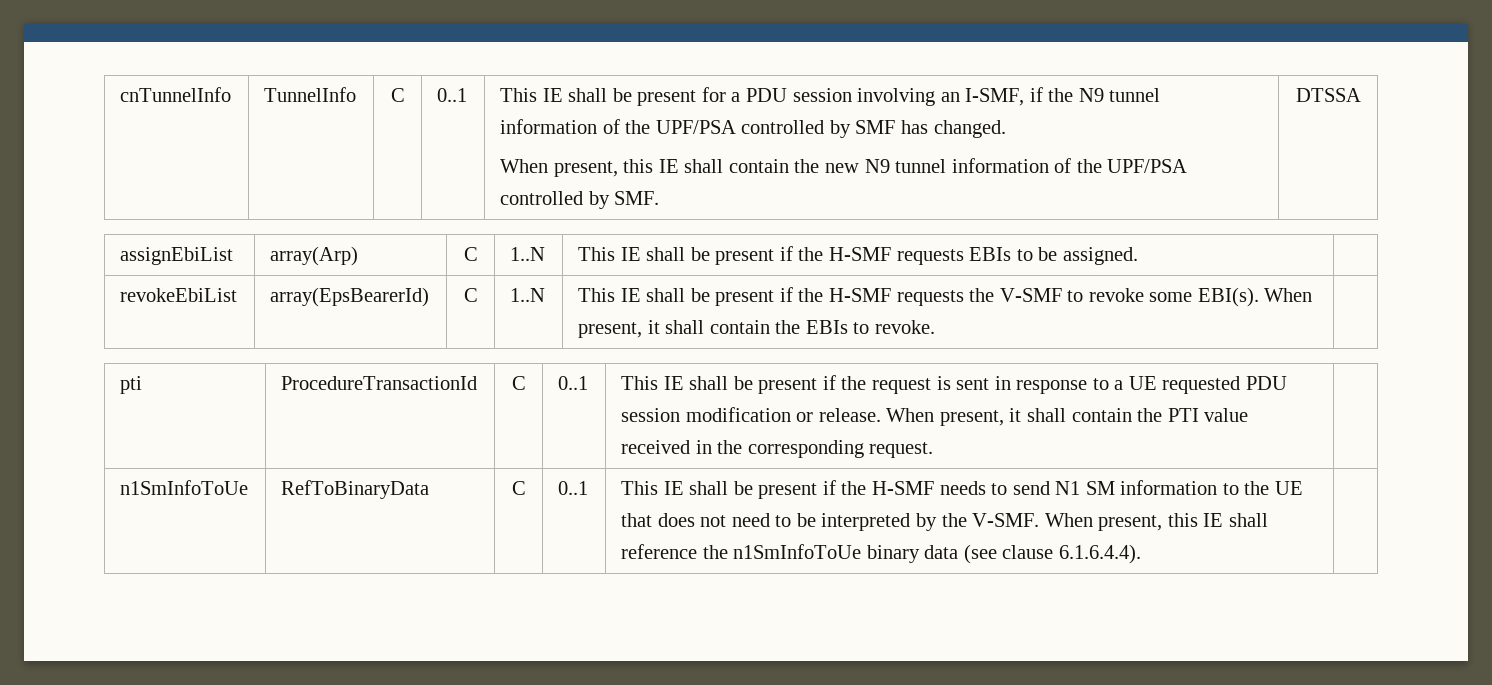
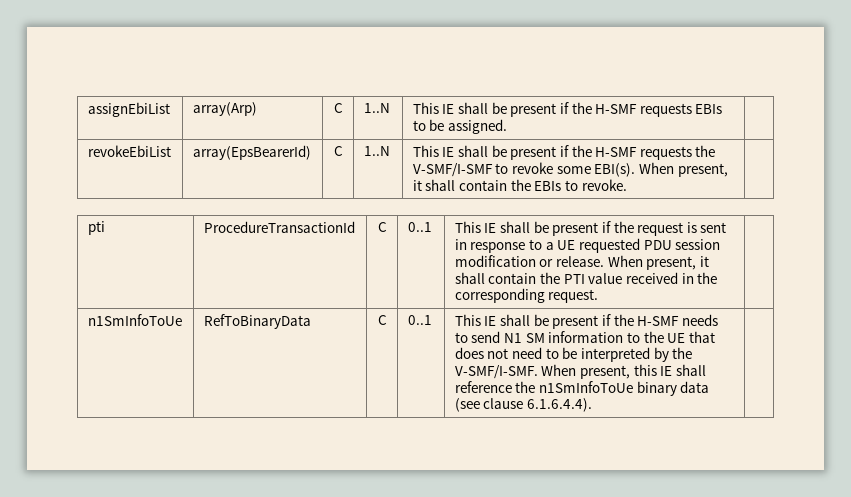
[120,87,232,102] [264,87,357,102] [390,88,405,102] [437,88,468,102] [500,87,1161,106] [500,119,1006,138] [500,158,1188,177] [500,191,660,209] [1295,88,1361,102] cnTunnelInfo | TunnelInfo | C | 0..1 | This IE shall be present for a PDU session involving an I-SMF, if the N9 tunnel information of the UPF/PSA controlled by SMF has changed. // When present, this IE shall contain the new N9 tunnel information of the UPF/PSA controlled by SMF. | DTSSA // -> (87, 109) none
[999,288,1062,302] V-SMF -> [412,163,493,177] V-SMF/I-SMF
[972,513,1040,527] V-SMF. -> [454,365,538,379] V-SMF/I-SMF.

